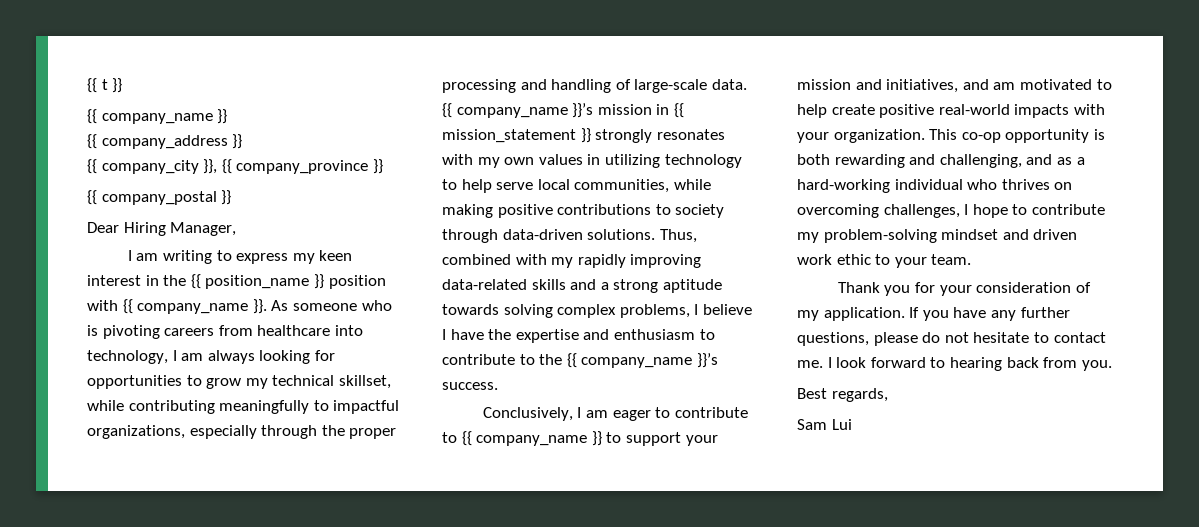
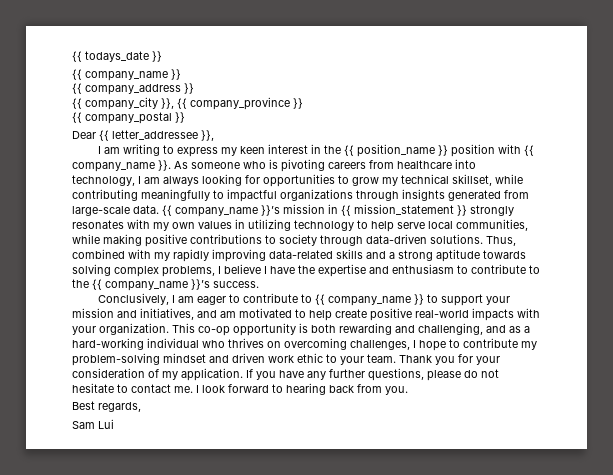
[87,78,108,93] {{ t -> [72,51,149,62] {{ todays_date
[123,222,237,236] Hiring Manager, -> [99,130,214,141] {{ letter_addressee }},
[87,425,397,439] [442,79,631,93] organizations, especially through the proper processing and handling of -> [280,189,529,201] organizations through insights generated from
(972, 259) // -> (396, 358) none

